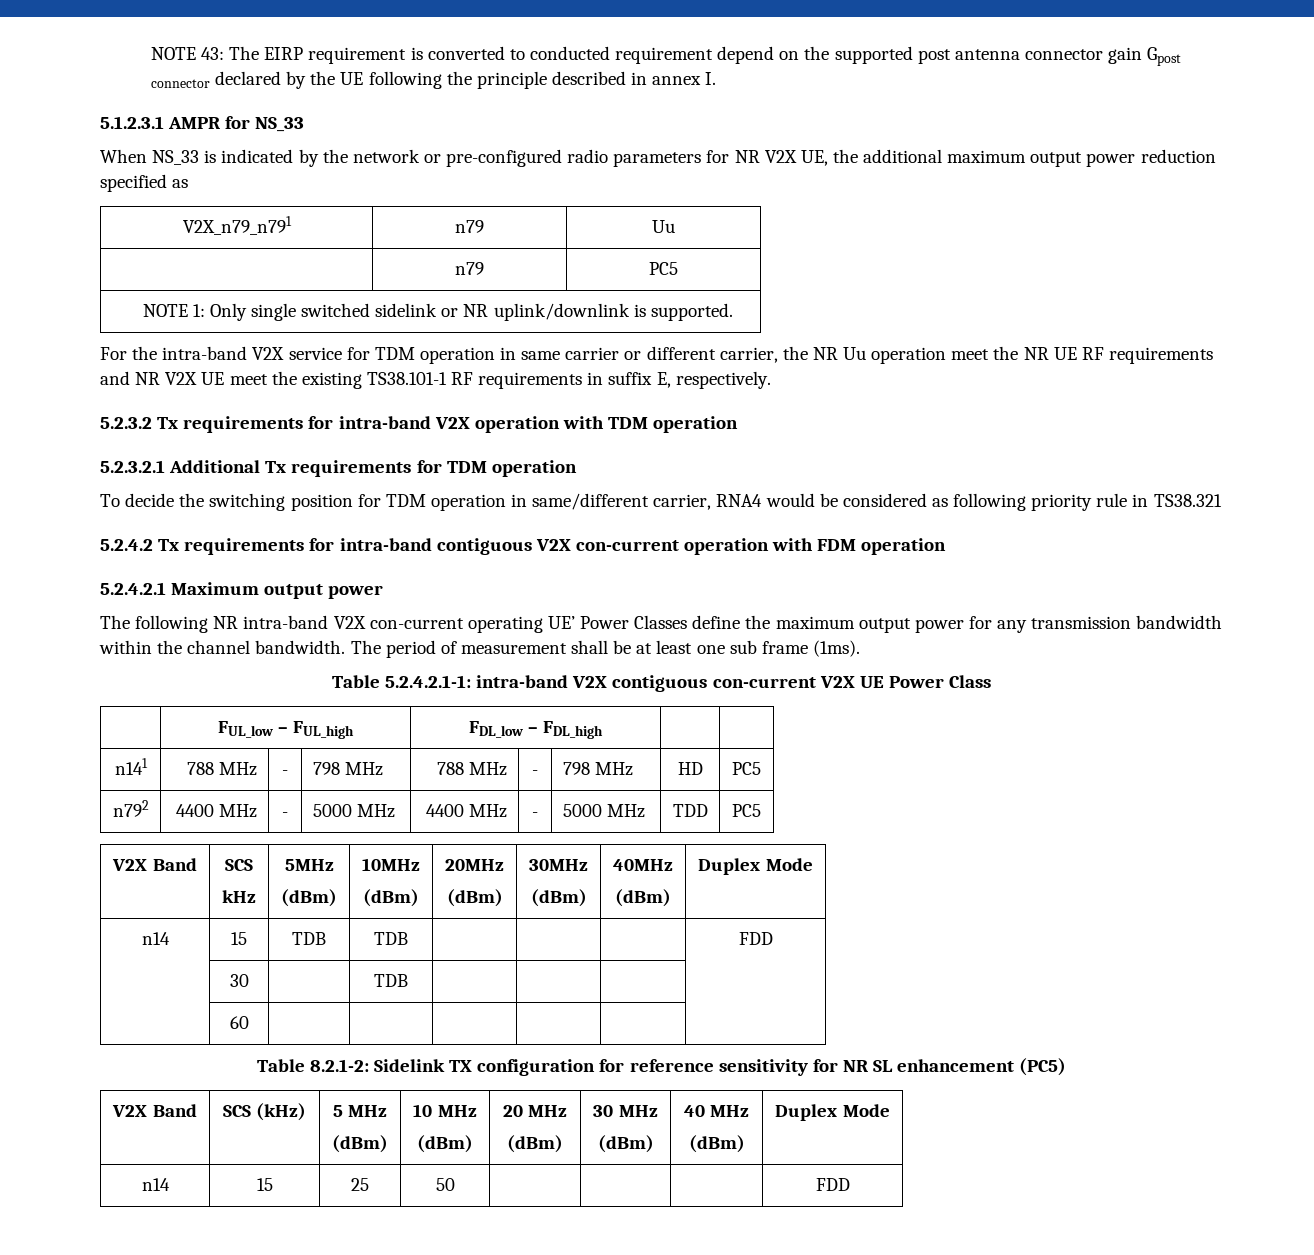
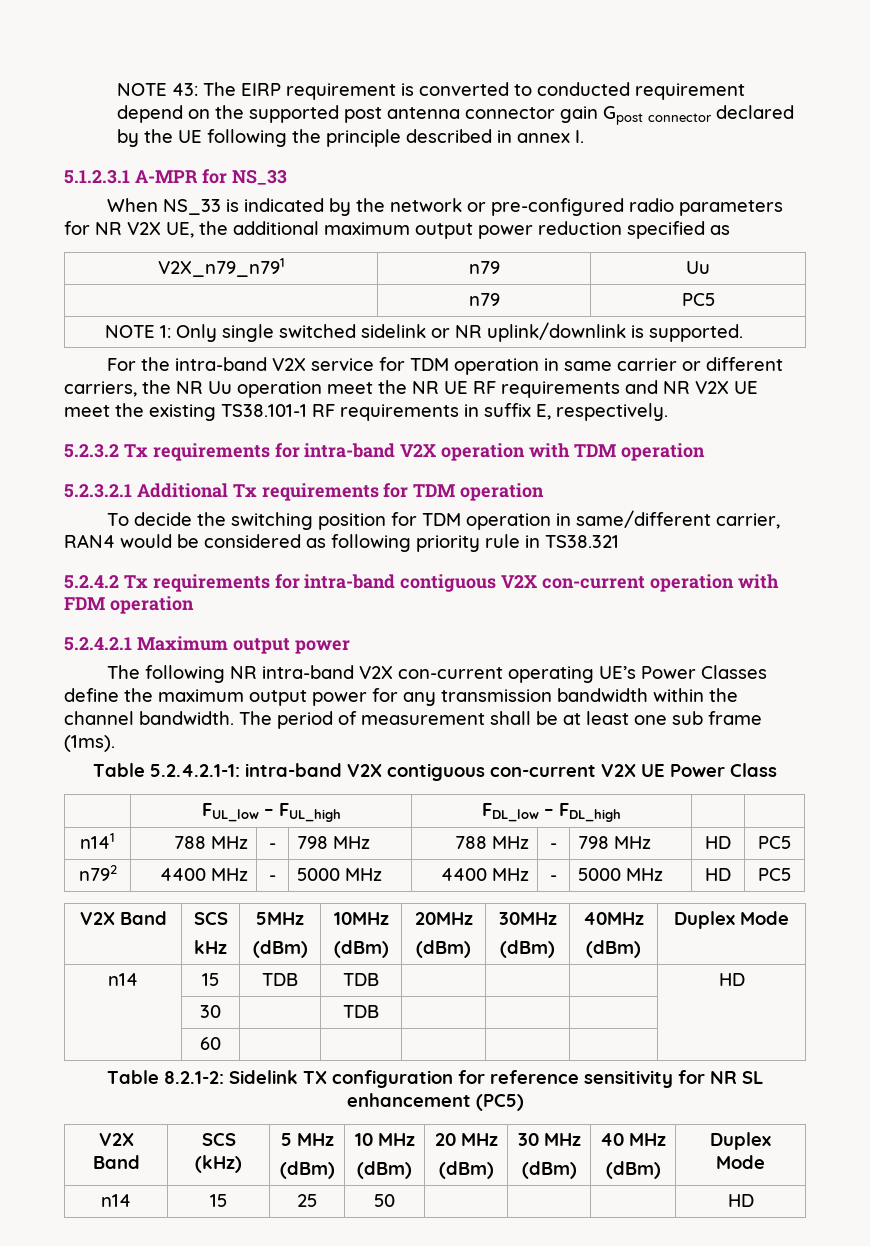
[168,117,221,129] AMPR -> [134,170,198,183] A-MPR
[719,347,778,363] carrier, -> [64,381,137,397] carriers,
[716,494,763,507] RNA4 -> [64,534,115,548] RAN4
[547,616,575,629] UE’ -> [598,666,636,679] UE’s
[672,804,708,817] TDD -> [705,868,731,881] HD
[738,932,773,945] FDD -> [718,973,745,986] HD
[815,1178,850,1191] FDD -> [727,1194,754,1207] HD

